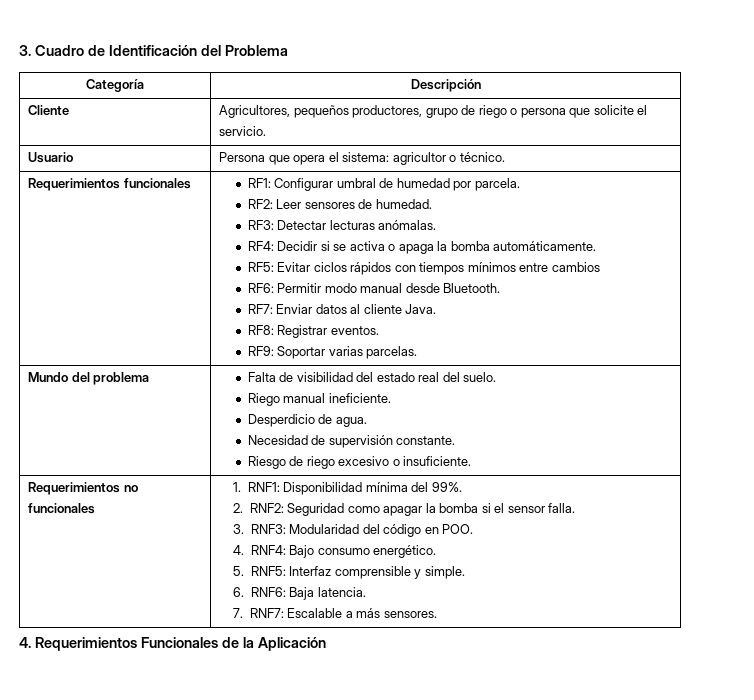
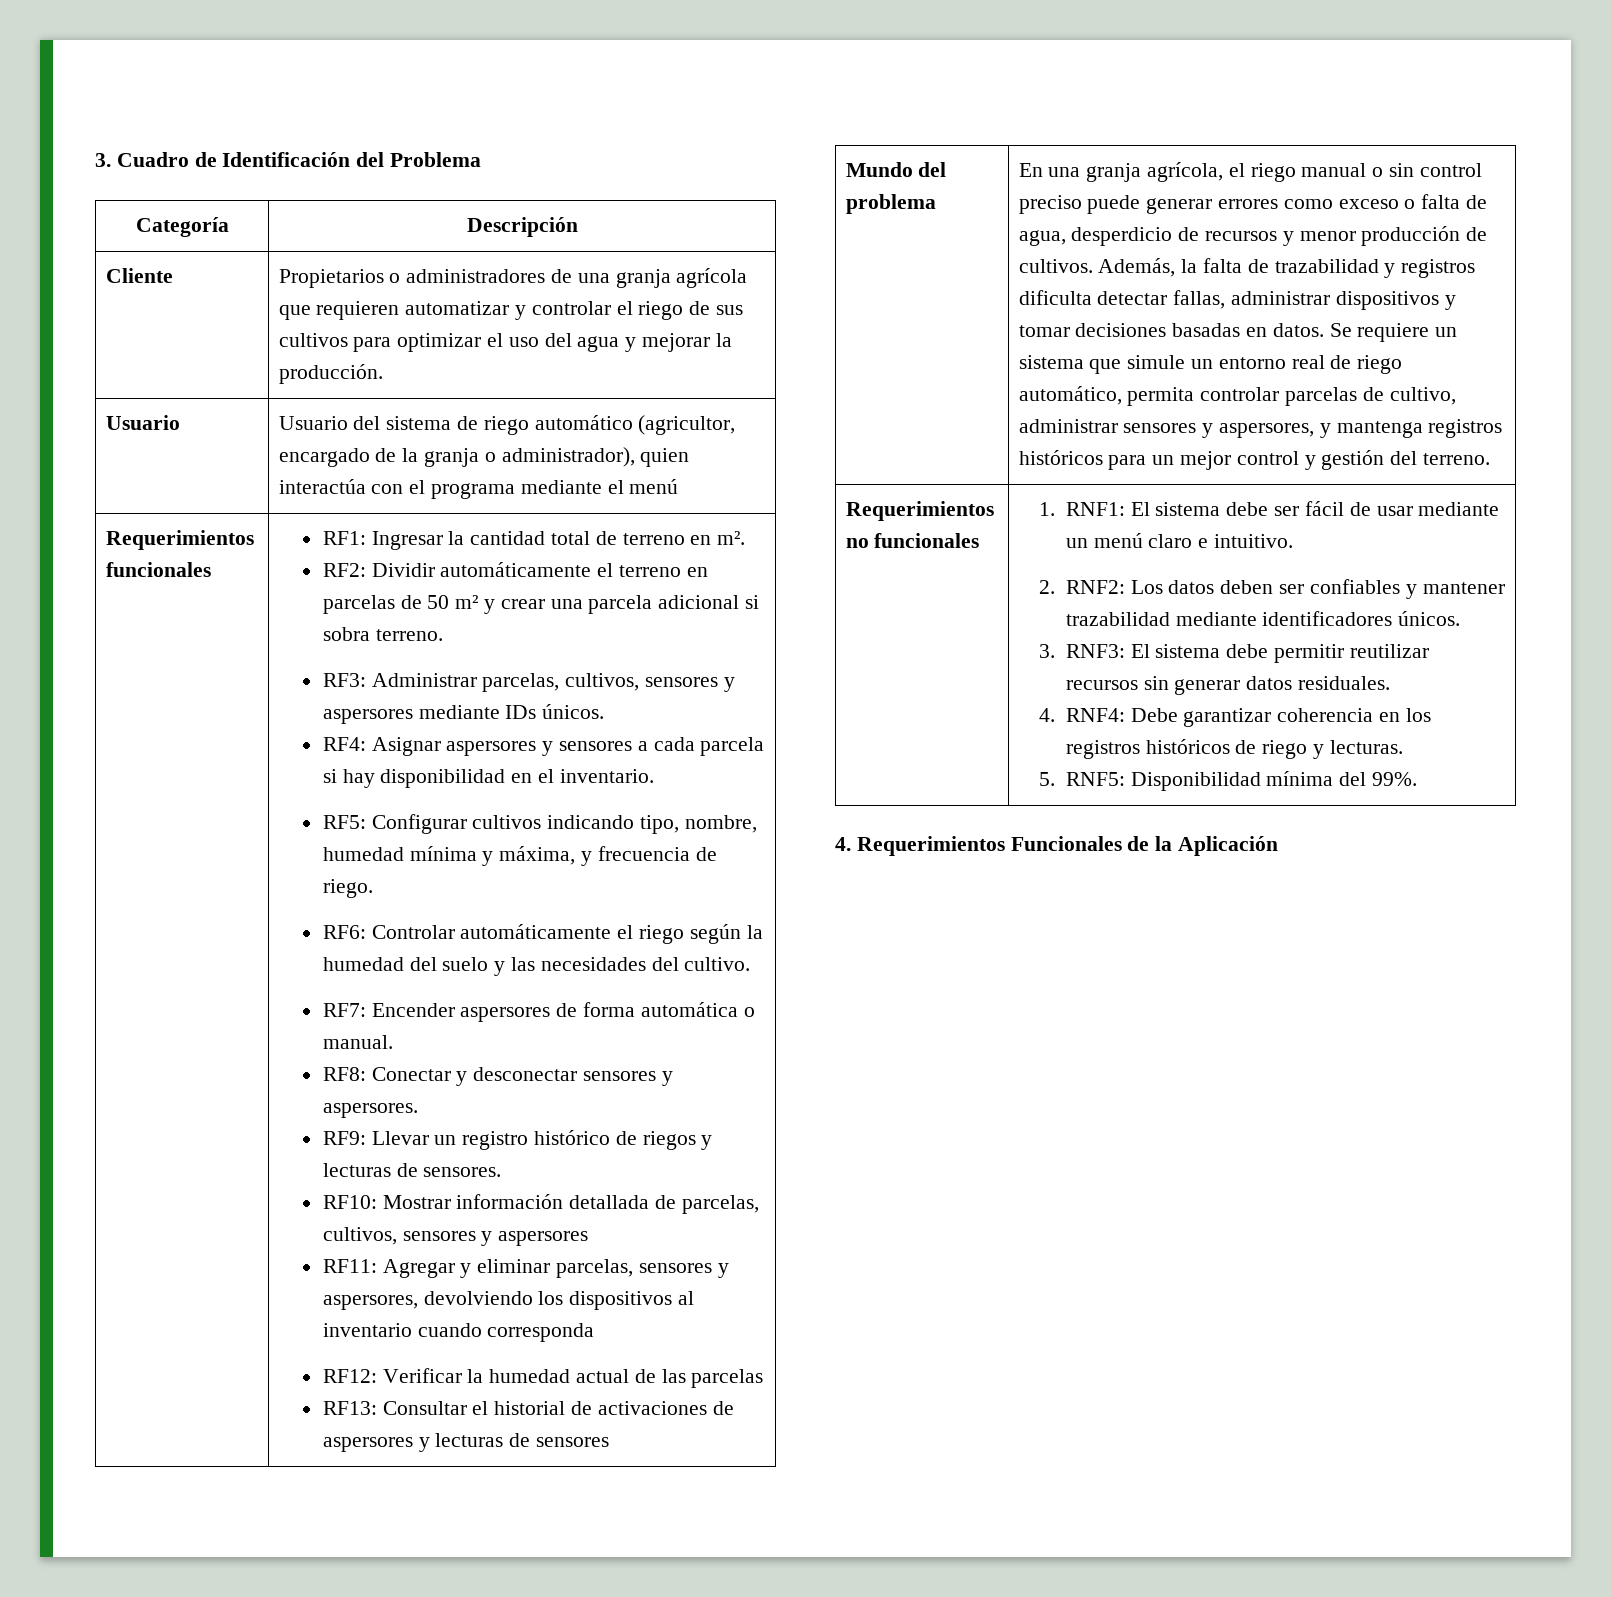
[219,105,648,118] [219,126,267,136] [28,152,74,163] [219,152,505,165] [28,178,191,191] [247,178,520,191] [247,199,432,209] [247,220,437,230] [247,241,597,254] [247,262,600,275] [247,283,501,293] [247,304,437,314] [247,325,379,338] [247,346,418,359] [28,372,150,385] [247,372,497,382] [247,393,391,406] [247,414,367,427] [247,435,456,448] [247,456,472,469] Agricultores, pequeños productores, grupo de riego o persona que solicite el servicio. // Usuario | Persona que opera el sistema: agricultor o técnico. // Requerimientos funcionales | RF1: Configurar umbral de humedad por parcela. // RF2: Leer sensores de humedad. // RF3: Detectar lecturas anómalas. // RF4: Decidir si se activa o apaga la bomba automáticamente. // RF5: Evitar ciclos rápidos con tiempos mínimos entre cambios // RF6: Permitir modo manual desde Bluetooth. // RF7: Enviar datos al cliente Java. // RF8: Registrar eventos. // RF9: Soportar varias parcelas. // Mundo del problema | Falta de visibilidad del estado real del suelo. // Riego manual ineficiente. // Desperdicio de agua. // Necesidad de supervisión constante. // Riesgo de riego excesivo o insuficiente. -> [278,268,748,288] [278,301,744,320] [278,333,732,352] [278,364,383,384] [105,415,180,430] [278,415,736,435] [278,447,690,467] [278,479,679,499] [105,530,254,550] [105,562,211,577] [322,531,746,550] [322,562,708,577] [322,595,760,614] [322,627,443,641] [322,673,735,692] [322,704,605,724] [322,737,765,756] [322,769,654,788] [322,814,757,834] [322,846,717,866] [322,879,373,898] [322,924,763,944] [322,957,751,976] [322,1002,755,1022] [322,1035,393,1049] [322,1067,673,1086] [322,1103,418,1118] [322,1130,713,1150] [322,1163,502,1177] [322,1194,759,1214] [322,1227,589,1246] [322,1259,729,1278] [322,1291,694,1310] [322,1323,595,1342] [322,1368,764,1388] [322,1401,734,1415] [322,1433,609,1452] [845,162,947,177] [845,194,936,214] [1018,162,1482,182] [1018,194,1488,214] [1018,226,1488,246] [1018,258,1476,278] [1018,290,1456,310] [1018,323,1458,342] [1018,355,1403,374] [1018,386,1456,406] [1018,419,1503,438] [1018,450,1491,470] Propietarios o administradores de una granja agrícola que requieren automatizar y controlar el riego de sus cultivos para optimizar el uso del agua y mejorar la producción. // Usuario | Usuario del sistema de riego automático (agricultor, encargado de la granja o administrador), quien interactúa con el programa mediante el menú // Requerimientos funcionales | RF1: Ingresar la cantidad total de terreno en m². // RF2: Dividir automáticamente el terreno en parcelas de 50 m² y crear una parcela adicional si sobra terreno. // RF3: Administrar parcelas, cultivos, sensores y aspersores mediante IDs únicos. // RF4: Asignar aspersores y sensores a cada parcela si hay disponibilidad en el inventario. // RF5: Configurar cultivos indicando tipo, nombre, humedad mínima y máxima, y frecuencia de riego. // RF6: Controlar automáticamente el riego según la humedad del suelo y las necesidades del cultivo. // RF7: Encender aspersores de forma automática o manual. // RF8: Conectar y desconectar sensores y aspersores. // RF9: Llevar un registro histórico de riegos y lecturas de sensores. // RF10: Mostrar información detallada de parcelas, cultivos, sensores y aspersores // RF11: Agregar y eliminar parcelas, sensores y aspersores, devolviendo los dispositivos al inventario cuando corresponda // RF12: Verificar la humedad actual de las parcelas // RF13: Consultar el historial de activaciones de aspersores y lecturas de sensores // Mundo del problema | En una granja agrícola, el riego manual o sin control preciso puede generar errores como exceso o falta de agua, desperdicio de recursos y menor producción de cultivos. Además, la falta de trazabilidad y registros dificulta detectar fallas, administrar dispositivos y tomar decisiones basadas en datos. Se requiere un sistema que simule un entorno real de riego automático, permita controlar parcelas de cultivo, administrar sensores y aspersores, y mantenga registros históricos para un mejor control y gestión del terreno.
[283,482,462,495] [233,503,576,516] [233,524,474,537] [233,545,437,558] [233,566,465,579] [233,587,366,600] [233,608,437,618] Disponibilidad mínima del 99%. // 2. RNF2: Seguridad como apagar la bomba si el sensor falla. // 3. RNF3: Modularidad del código en POO. // 4. RNF4: Bajo consumo energético. // 5. RNF5: Interfaz comprensible y simple. // 6. RNF6: Baja latencia. // 7. RNF7: Escalable a más sensores. -> [1130,501,1500,516] [1065,533,1294,548] [1039,579,1505,599] [1065,611,1461,626] [1039,644,1429,663] [1065,676,1391,695] [1039,708,1431,727] [1065,739,1403,759] [1039,771,1418,791] El sistema debe ser fácil de usar mediante un menú claro e intuitivo. // 2. RNF2: Los datos deben ser confiables y mantener trazabilidad mediante identificadores únicos. // 3. RNF3: El sistema debe permitir reutilizar recursos sin generar datos residuales. // 4. RNF4: Debe garantizar coherencia en los registros históricos de riego y lecturas. // 5. RNF5: Disponibilidad mínima del 99%.

